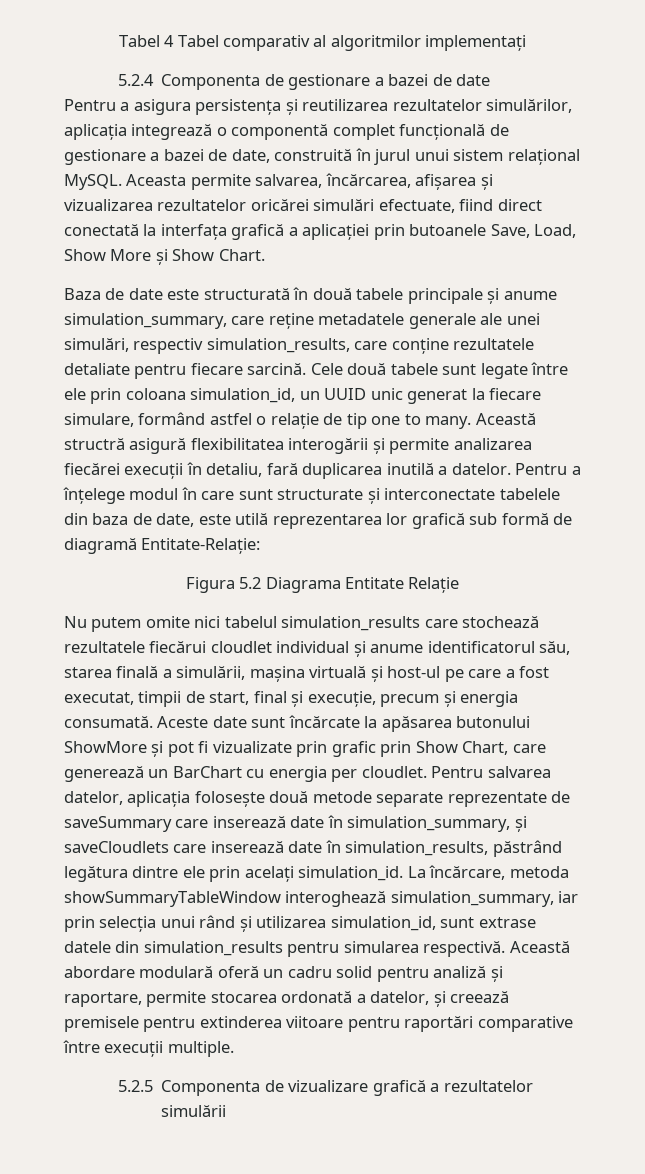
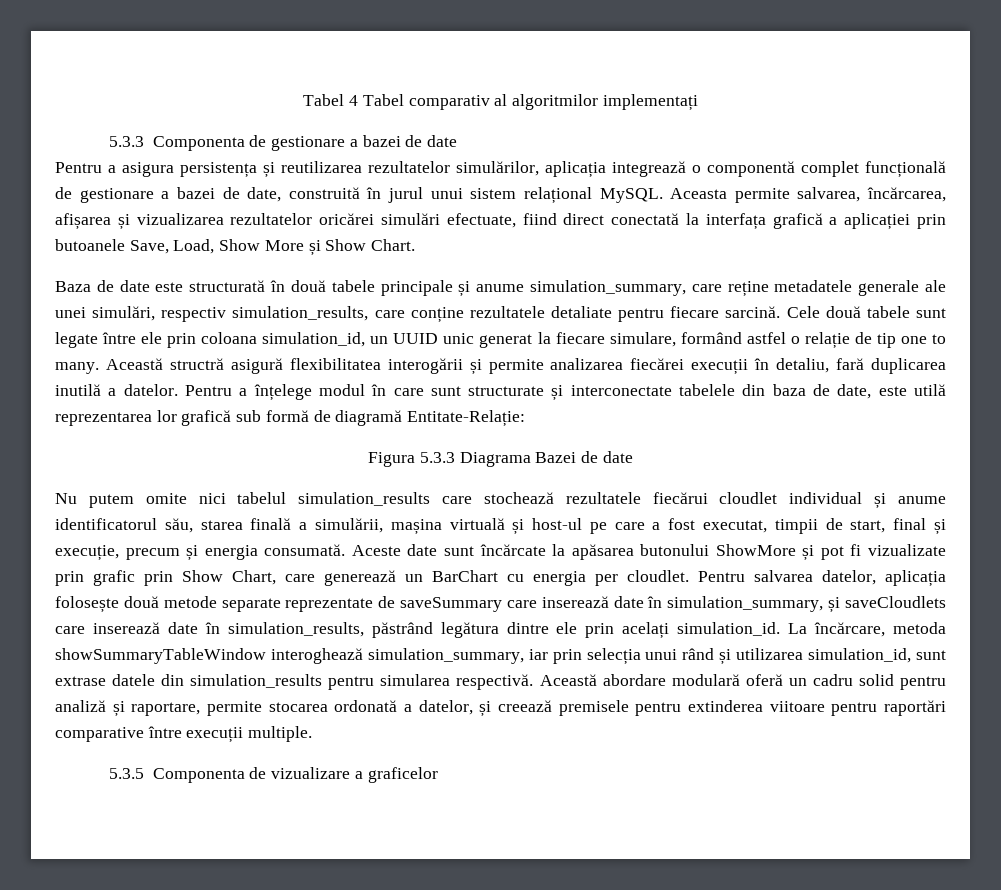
[117,74,154,86] 5.2.4 -> [108,136,144,147] 5.3.3
[239,577,460,593] 5.2 Diagrama Entitate Relație -> [419,451,633,467] 5.3.3 Diagrama Bazei de date
[117,1080,153,1092] 5.2.5 -> [108,768,144,779] 5.3.5
[372,1080,533,1096] [161,1105,227,1117] grafică a rezultatelor simulării -> [354,767,438,783] a graficelor

